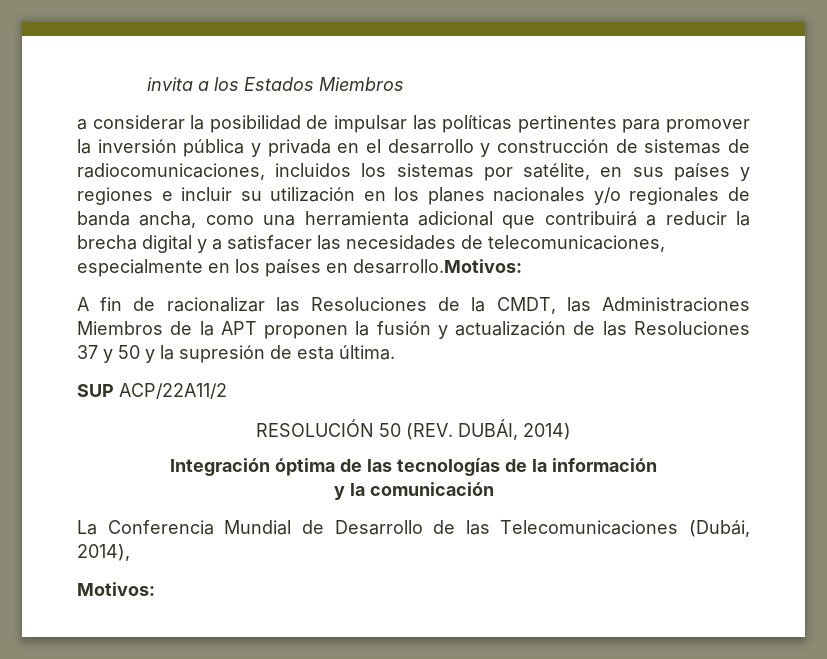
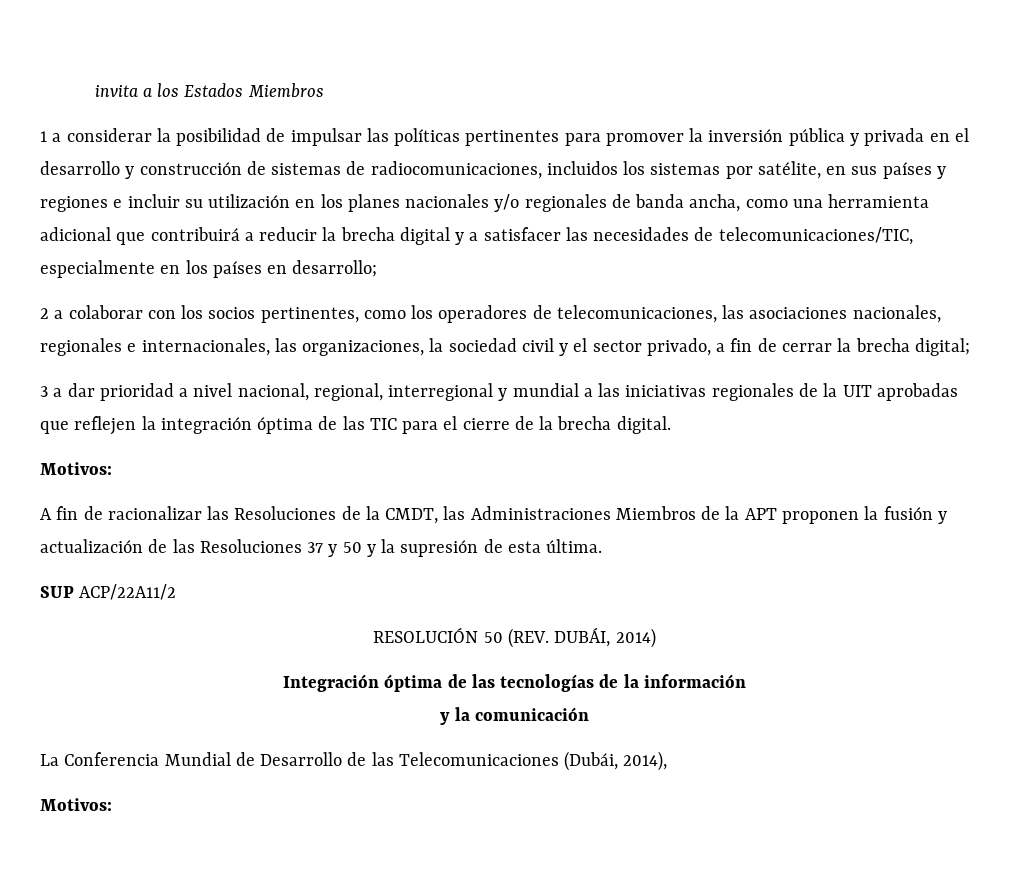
(405, 84) none -> [40,131,47,142] 1
[488,235,665,252] telecomunicaciones, -> [718,227,913,245] telecomunicaciones/TIC,
[353,259,522,274] desarrollo.Motivos: -> [292,260,378,277] [40,305,941,323] [40,338,970,356] [40,383,958,401] [40,416,671,435] [40,462,112,475] desarrollo; // 2 a colaborar con los socios pertinentes, como los operadores de telecomunicaciones, las asociaciones nacionales, regionales e internacionales, las organizaciones, la sociedad civil y el sector privado, a fin de cerrar la brecha digital; // 3 a dar prioridad a nivel nacional, regional, interregional y mundial a las iniciativas regionales de la UIT aprobadas que reflejen la integración óptima de las TIC para el cierre de la brecha digital. // Motivos:

